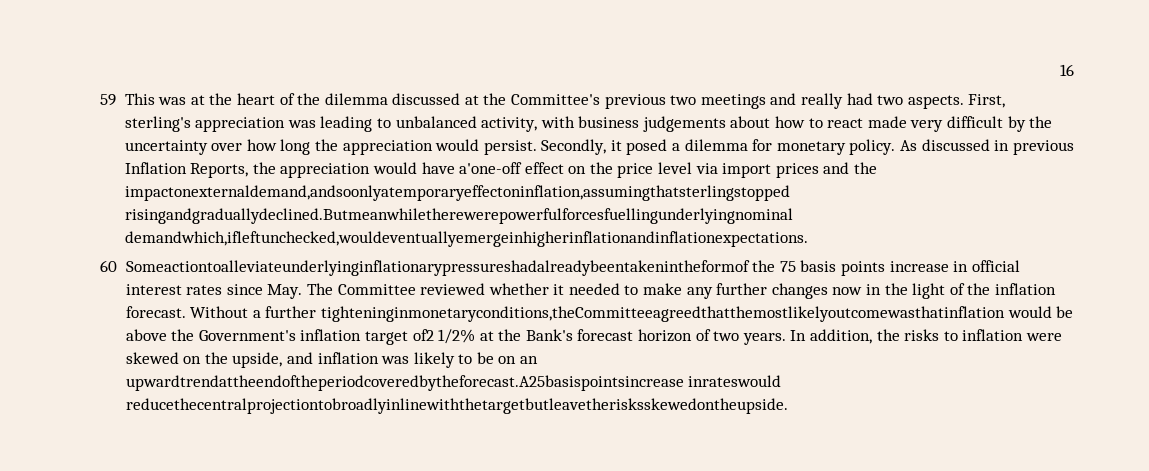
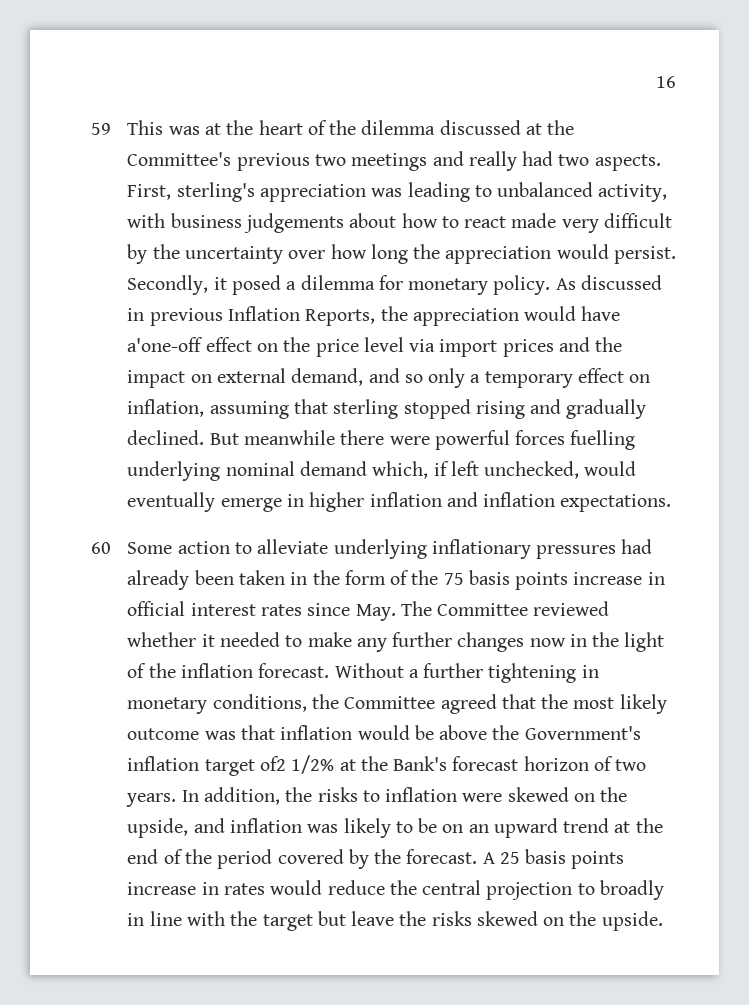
[124,185,790,201] [124,208,793,224] [124,231,808,247] [100,260,750,276] impactonexternaldemand,andsoonlyatemporaryeffectoninflation,assumingthatsterlingstopped risingandgraduallydeclined.Butmeanwhiletherewerepowerfulforcesfuellingunderlyingnominal demandwhich,ifleftunchecked,wouldeventuallyemergeinhigherinflationandinflationexpectations. // 60 Someactiontoalleviateunderlyinginflationarypressureshadalreadybeentakenintheformof -> [127,368,651,388] [127,399,647,419] [127,430,636,450] [127,461,637,481] [127,492,672,512] [91,539,653,559] [127,570,410,590] impact on external demand, and so only a temporary effect on inflation, assuming that sterling stopped rising and gradually declined. But meanwhile there were powerful forces fuelling underlying nominal demand which, if left unchecked, would eventually emerge in higher inflation and inflation expectations. // 60 Some action to alleviate underlying inflationary pressures had already been taken in the form of
[320,306,1005,322] tighteninginmonetaryconditions,theCommitteeagreedthatthemostlikelyoutcomewasthatinflation -> [488,663,599,683] [127,694,667,714] [127,725,353,740] tightening in monetary conditions, the Committee agreed that the most likely outcome was that inflation
[125,375,782,391] [125,398,788,414] upwardtrendattheendoftheperiodcoveredbytheforecast.A25basispointsincrease inrateswould reducethecentralprojectiontobroadlyinlinewiththetargetbutleavetherisksskewedontheupside. -> [493,818,663,838] [127,849,625,869] [127,880,664,900] [127,911,663,931] upward trend at the end of the period covered by the forecast. A 25 basis points increase in rates would reduce the central projection to broadly in line with the target but leave the risks skewed on the upside.

